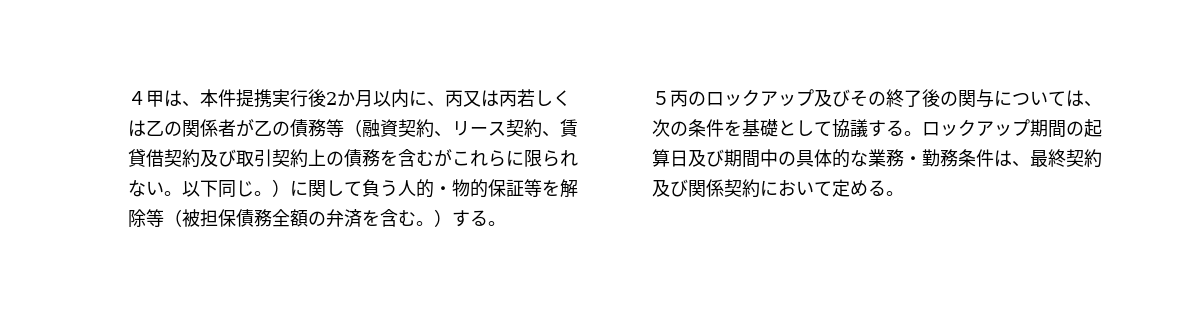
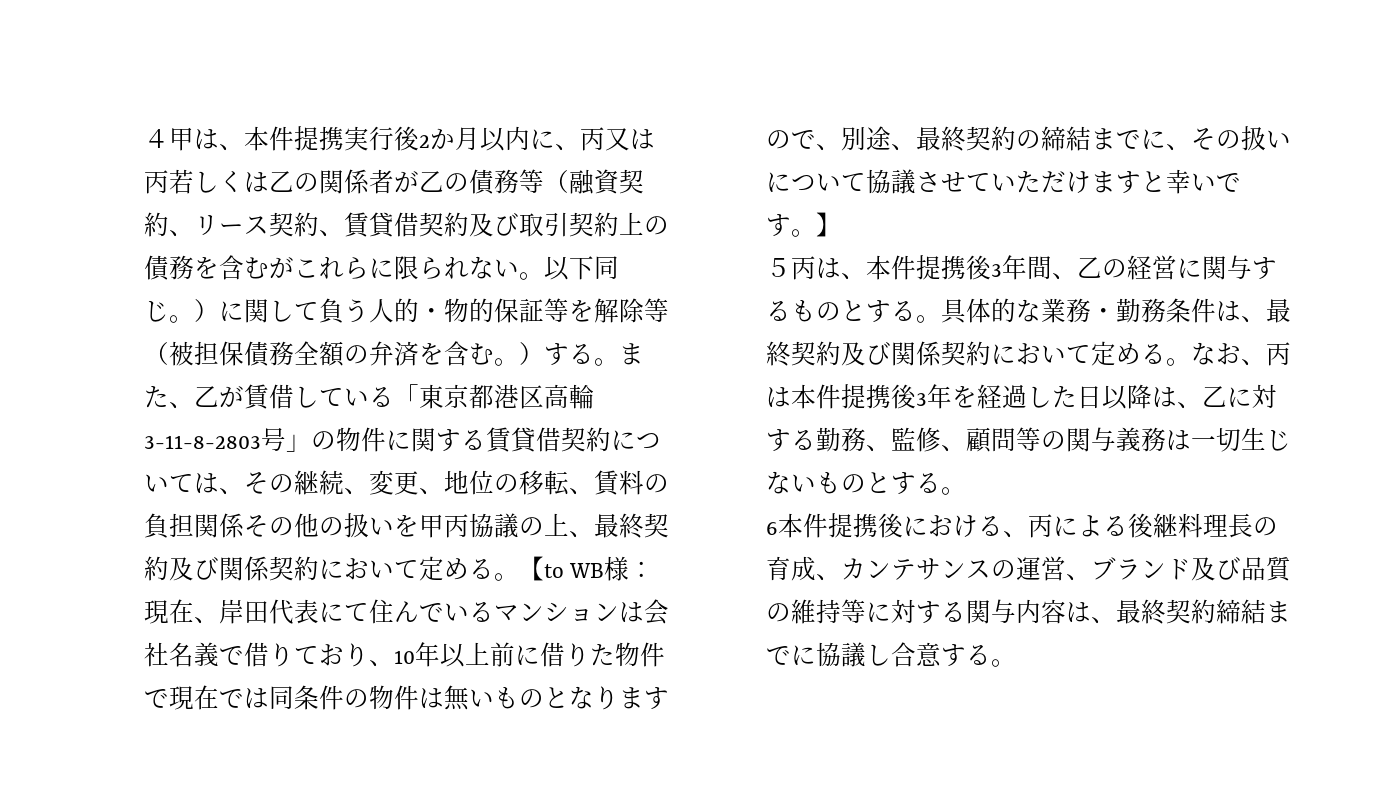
[651,89,1102,108] [651,119,1102,138] [651,149,796,168] // ５丙のロックアップ及びその終了後の関与については、次の条件を基礎として協議する。ロックアップ期間の起算日及び期間中の -> [618,343,644,365] [143,384,594,410] [143,427,661,453] [143,470,669,496] [143,513,669,539] [143,556,655,581] [143,599,669,625] [143,642,665,668] [143,685,669,711] [765,126,1291,152] [765,169,1241,194] [765,212,841,237] [765,255,1277,280] [765,300,941,323] また、乙が賃借している「東京都港区高輪3-11-8-2803号」の物件に関する賃貸借契約については、その継続、変更、地位の移転、賃料の負担関係その他の扱いを甲丙協議の上、最終契約及び関係契約において定める。【to WB様：現在、岸田代表にて住んでいるマンションは会社名義で借りており、10年以上前に借りた物件で現在では同条件の物件は無いものとなりますので、別途、最終契約の締結までに、その扱いについて協議させていただけますと幸いです。】 // ５丙は、本件提携後3年間、乙の経営に関与するものとする。
(904, 193) none -> [1190,342,1291,366] [765,384,1277,410] [765,427,1291,453] [765,471,966,495] [765,513,1278,538] [765,556,1292,582] [765,599,1291,625] [765,642,1016,667] なお、丙は本件提携後3年を経過した日以降は、乙に対する勤務、監修、顧問等の関与義務は一切生じないものとする。 // 6本件提携後における、丙による後継料理長の育成、カンテサンスの運営、ブランド及び品質の維持等に対する関与内容は、最終契約締結までに協議し合意する。

